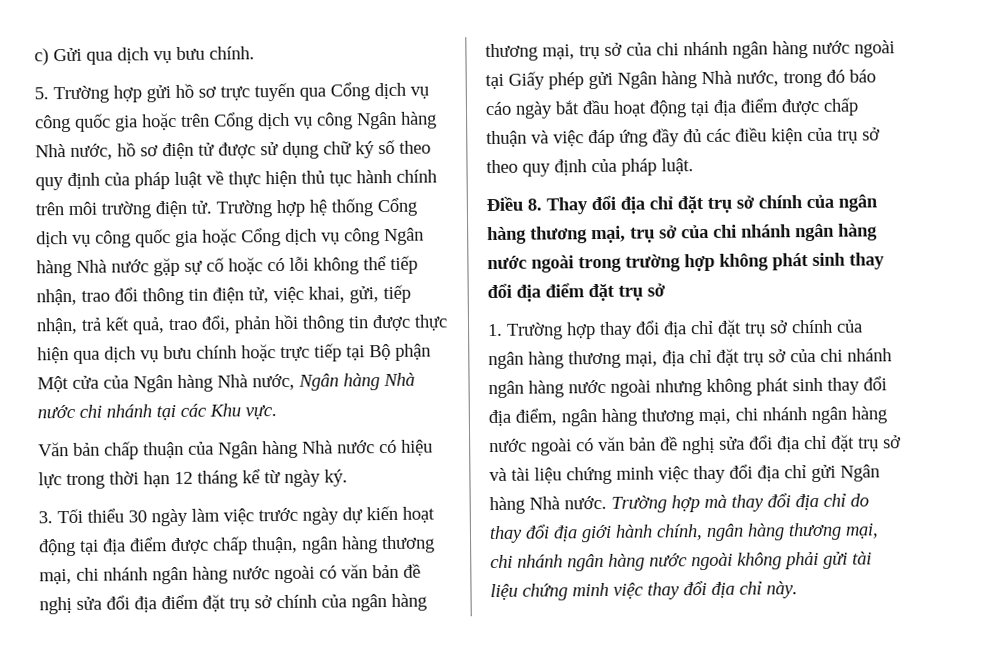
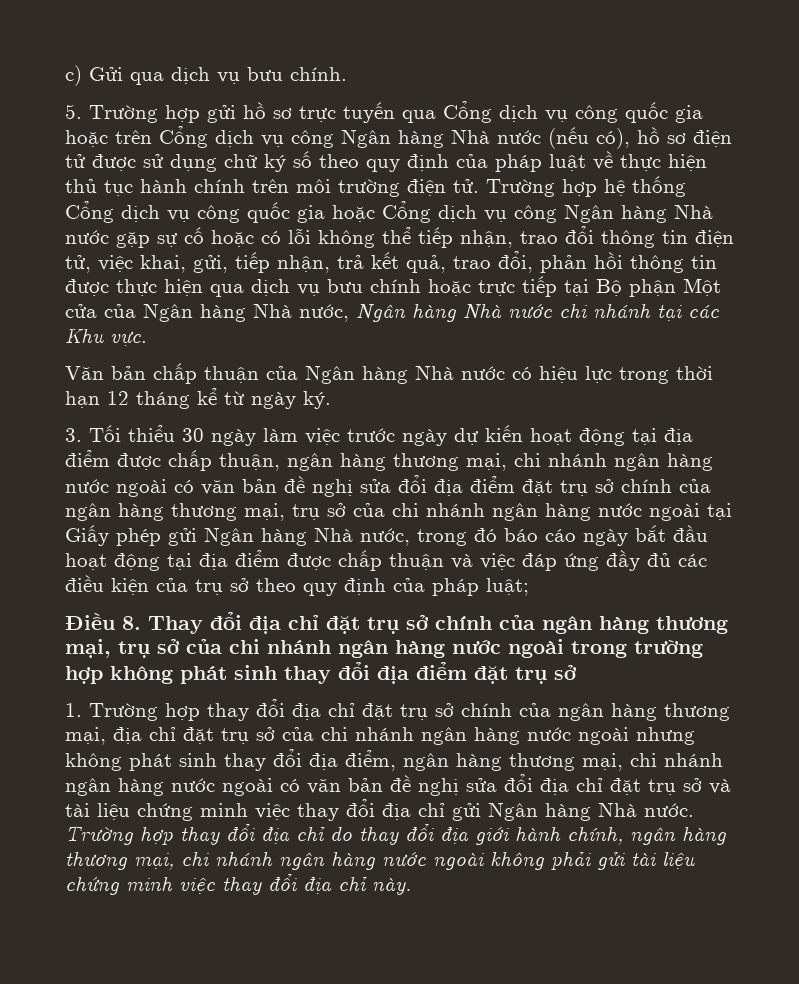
[70,143,113,160] nước, -> [497,127,630,149] nước (nếu có),
[661,158,694,175] luật. -> [486,578,529,596] luật;
[704,494,727,509] mà -> (173, 835) none

